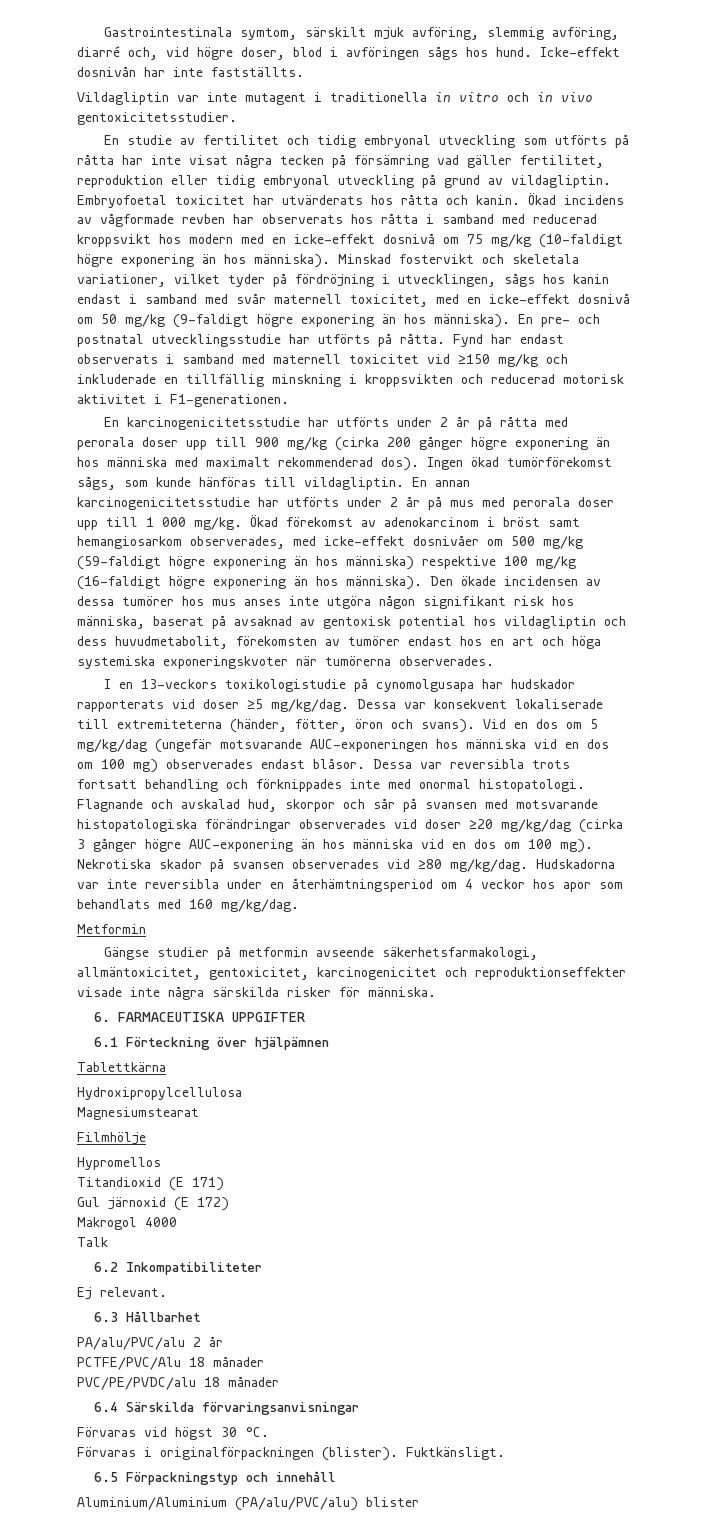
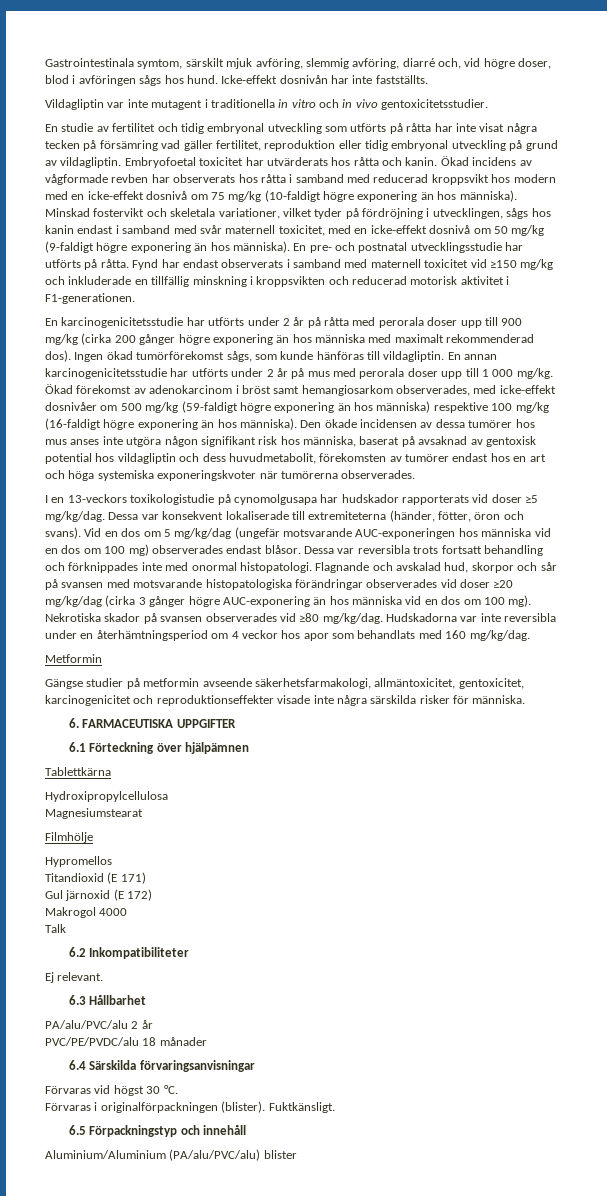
[77,1356,264,1370] // PCTFE/PVC/Alu 18 månader -> (153, 1024) none

